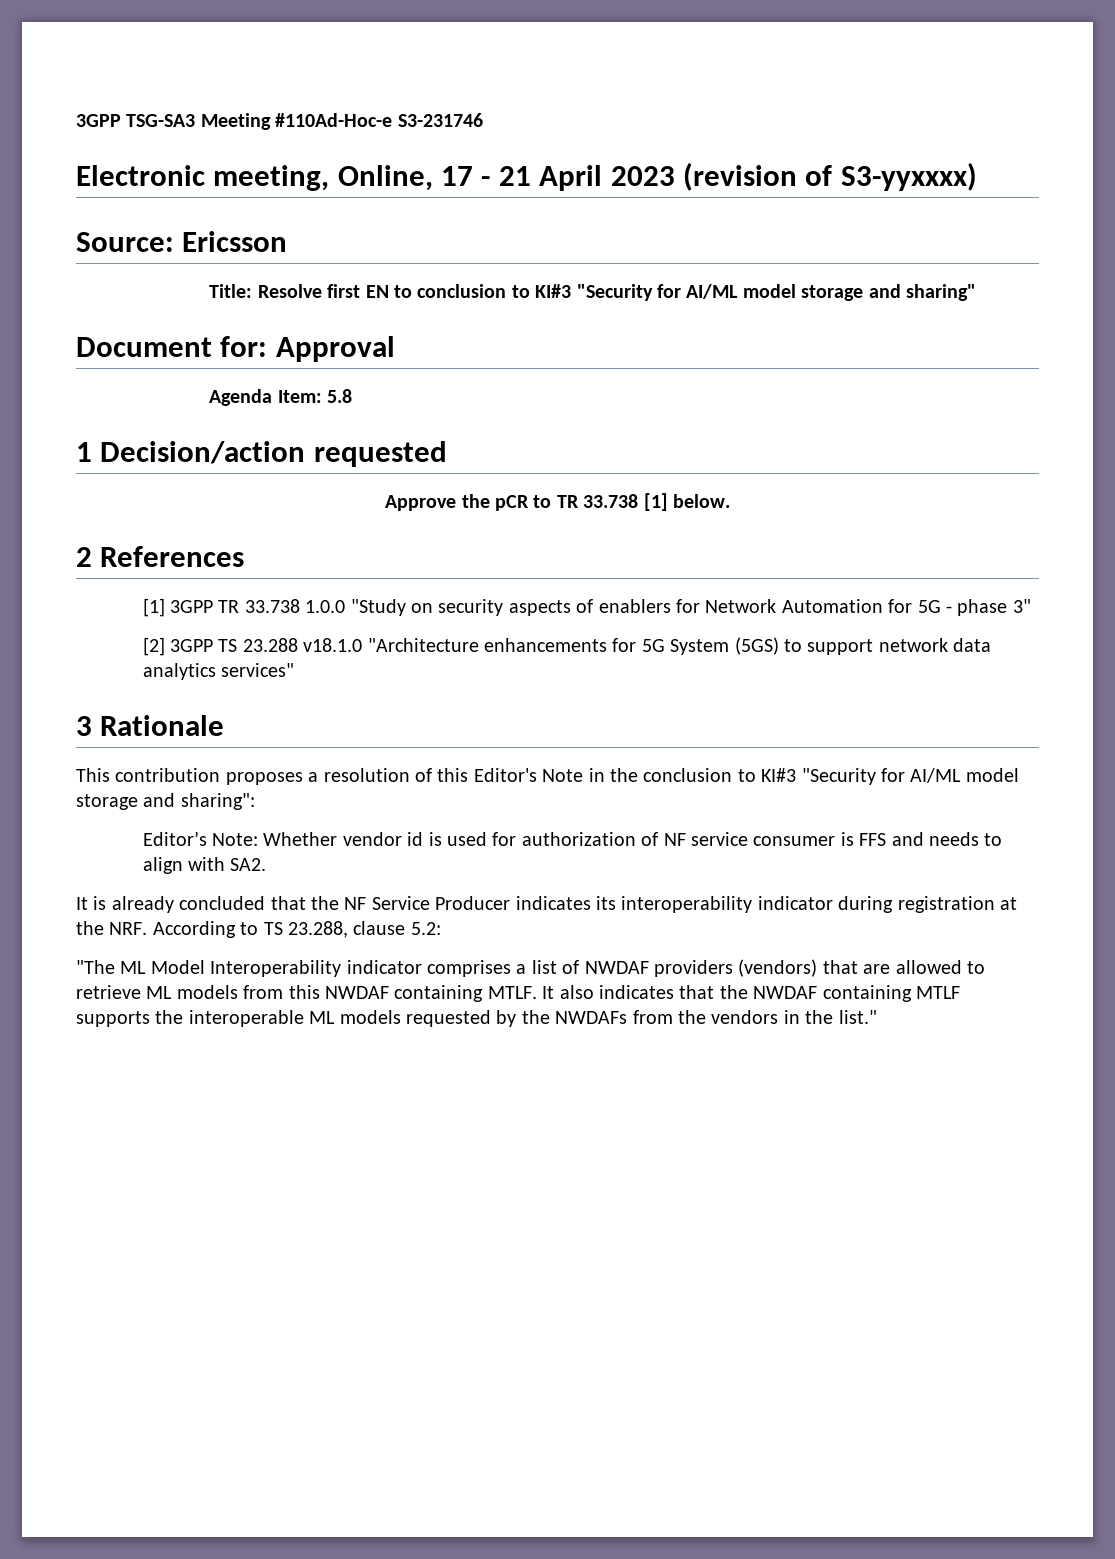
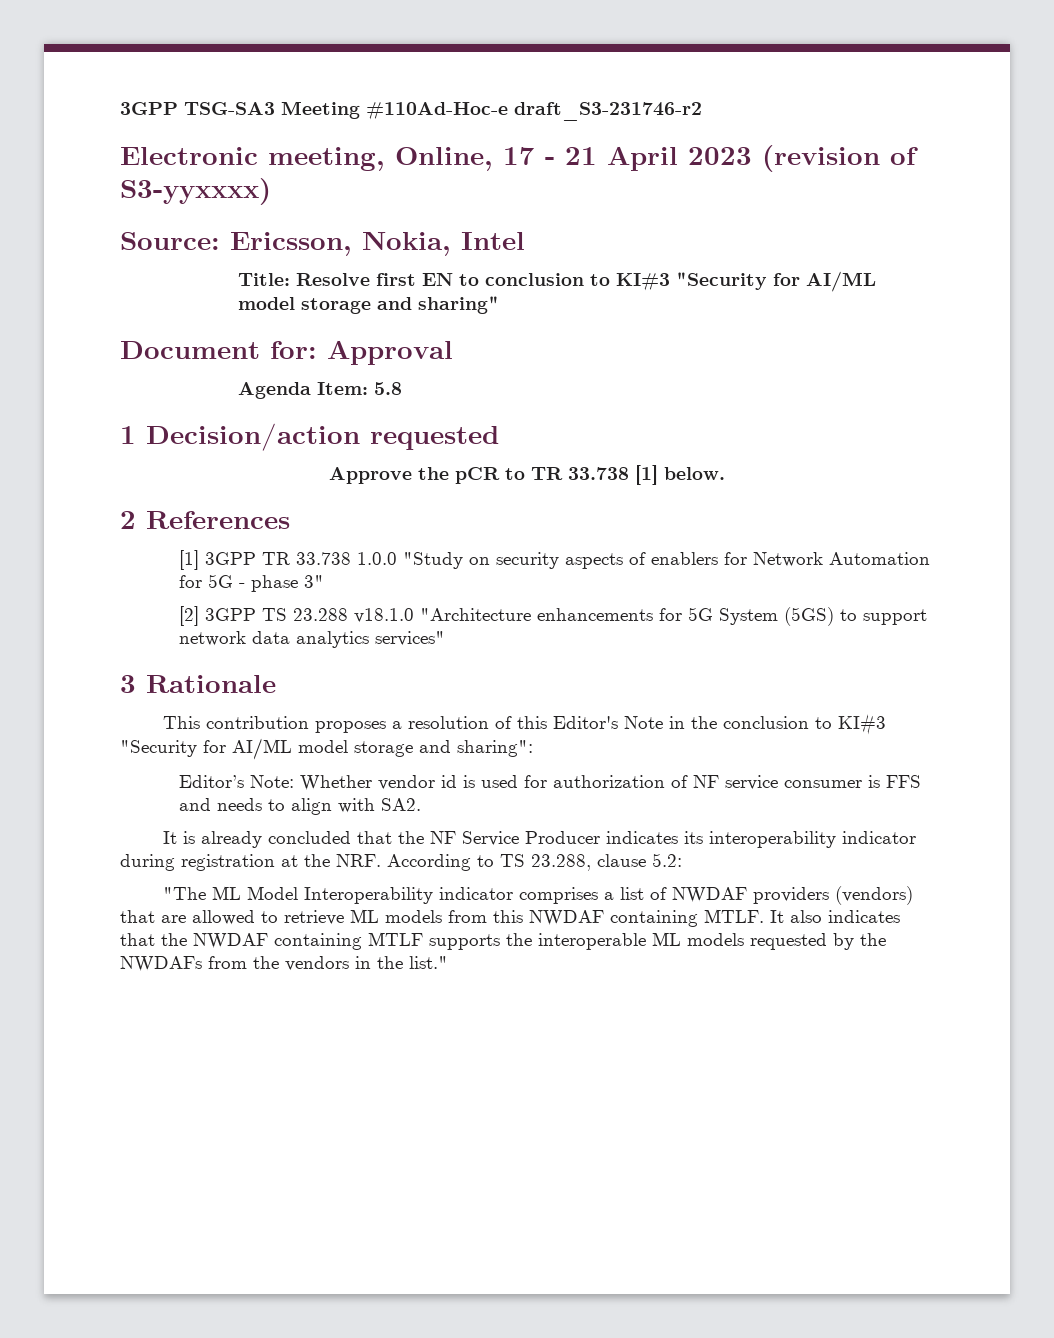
[397,113,483,127] S3-231746 -> [514,102,702,121] draft_S3-231746-r2
[182,231,288,252] Ericsson -> [230,231,525,256] Ericsson, Nokia, Intel

